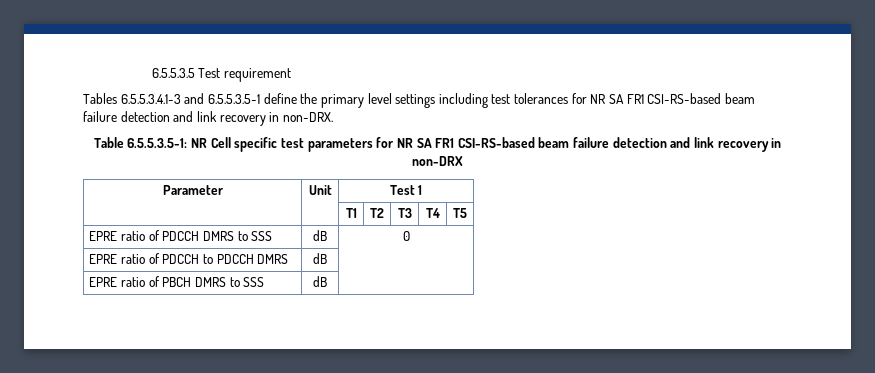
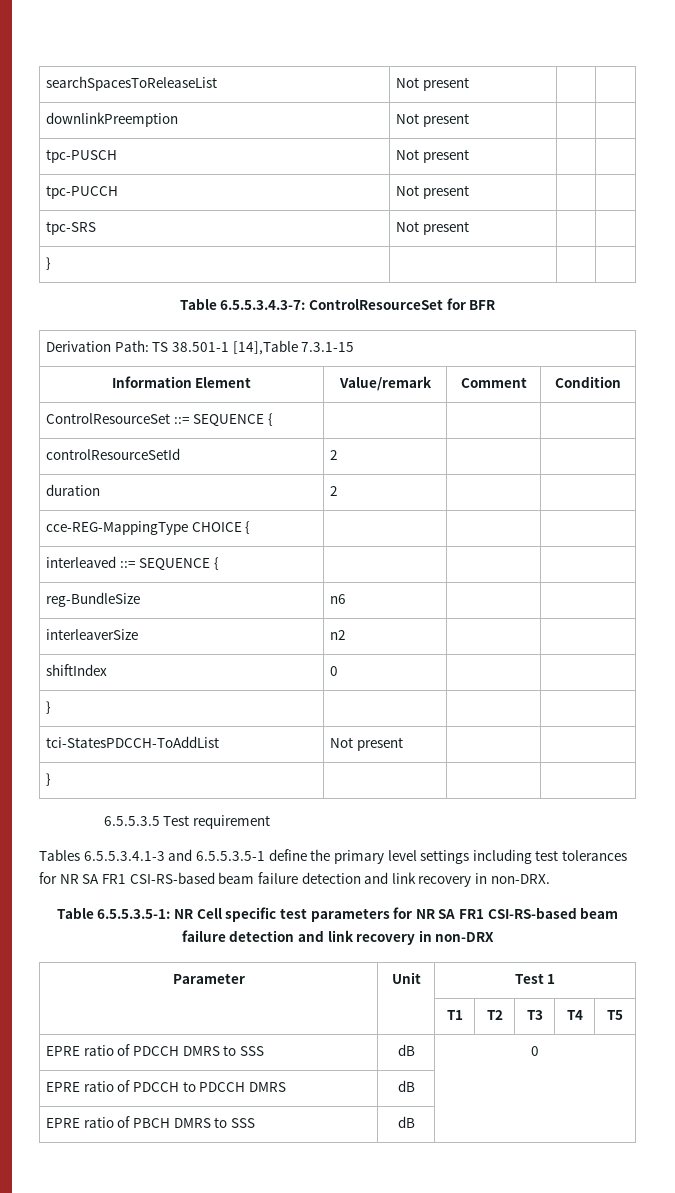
(151, 73) none -> [46,76,218,91] [396,77,469,91] [46,112,179,127] [396,113,469,127] [46,149,118,163] [396,149,469,163] [46,185,119,199] [396,185,469,199] [46,221,97,235] [396,221,469,235] [46,257,52,270] [179,298,496,310] [46,340,355,355] [111,376,252,388] [338,376,432,391] [460,377,527,388] [555,376,621,388] [46,413,273,427] [46,448,181,460] [330,450,339,460] [46,484,101,496] [330,486,339,496] [46,521,251,535] [46,556,219,571] [46,592,141,607] [330,594,347,604] [46,629,139,640] [330,630,347,640] [46,664,108,676] [330,666,339,676] [46,701,52,714] [46,736,220,748] [330,737,403,751] [46,773,52,786] searchSpacesToReleaseList | Not present | | // downlinkPreemption | Not present | | // tpc-PUSCH | Not present | | // tpc-PUCCH | Not present | | // tpc-SRS | Not present | | // } | | | // Table 6.5.5.3.4.3-7: ControlResourceSet for BFR // Derivation Path: TS 38.501-1 [14],Table 7.3.1-15 // Information Element | Value/remark | Comment | Condition // ControlResourceSet ::= SEQUENCE { | | | // controlResourceSetId | 2 | | // duration | 2 | | // cce-REG-MappingType CHOICE { | | | // interleaved ::= SEQUENCE { | | | // reg-BundleSize | n6 | | // interleaverSize | n2 | | // shiftIndex | 0 | | // } | | | // tci-StatesPDCCH-ToAddList | Not present | | // } | | | //

